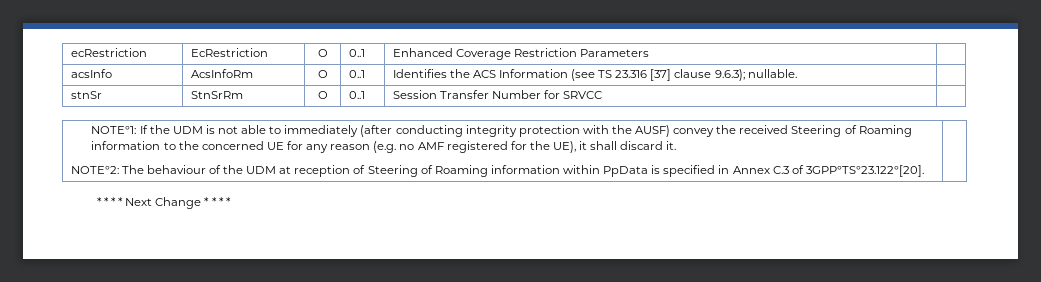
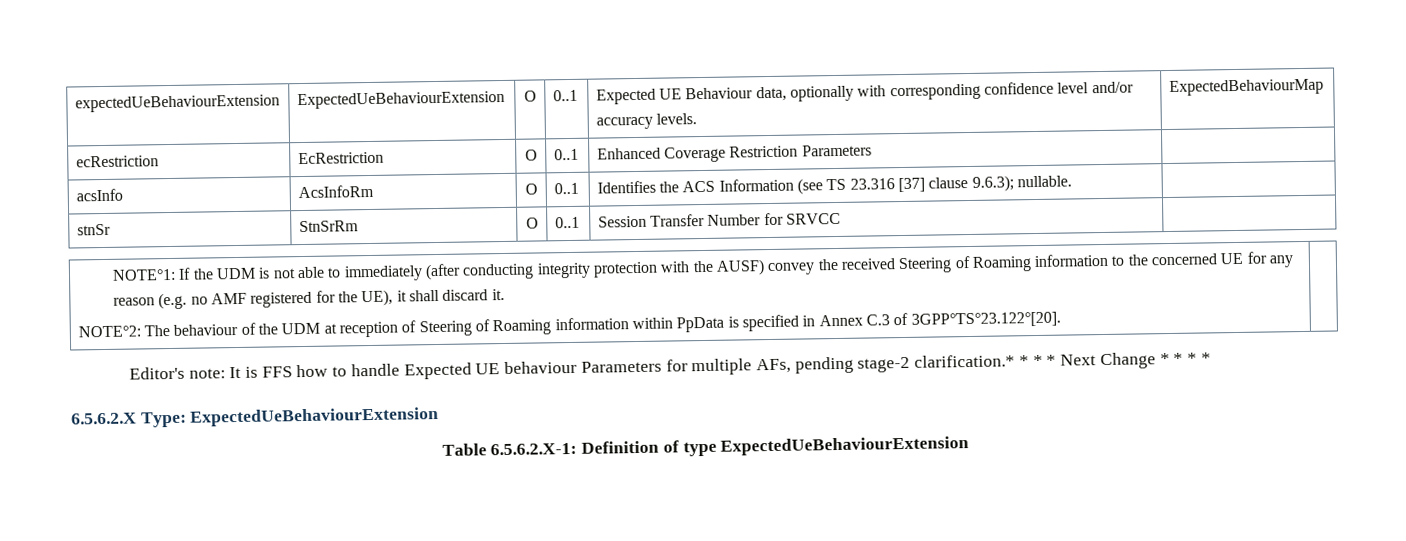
(70, 52) none -> [74,94,280,113] [296,90,505,110] [523,90,537,102] [552,89,578,102] [595,81,1134,105] [595,113,698,130] [1168,78,1324,96] expectedUeBehaviourExtension | ExpectedUeBehaviourExtension | O | 0..1 | Expected UE Behaviour data, optionally with corresponding confidence level and/or accuracy levels. | ExpectedBehaviourMap //
[96,197,102,206] * -> [128,354,1016,380] Editor's note: It is FFS how to handle Expected UE behaviour Parameters for multiple AFs, pending stage-2 clarification.*
(231, 201) none -> [71,406,440,428] [441,436,970,457] // 6.5.6.2.X Type: ExpectedUeBehaviourExtension // Table 6.5.6.2.X-1: Definition of type ExpectedUeBehaviourExtension

